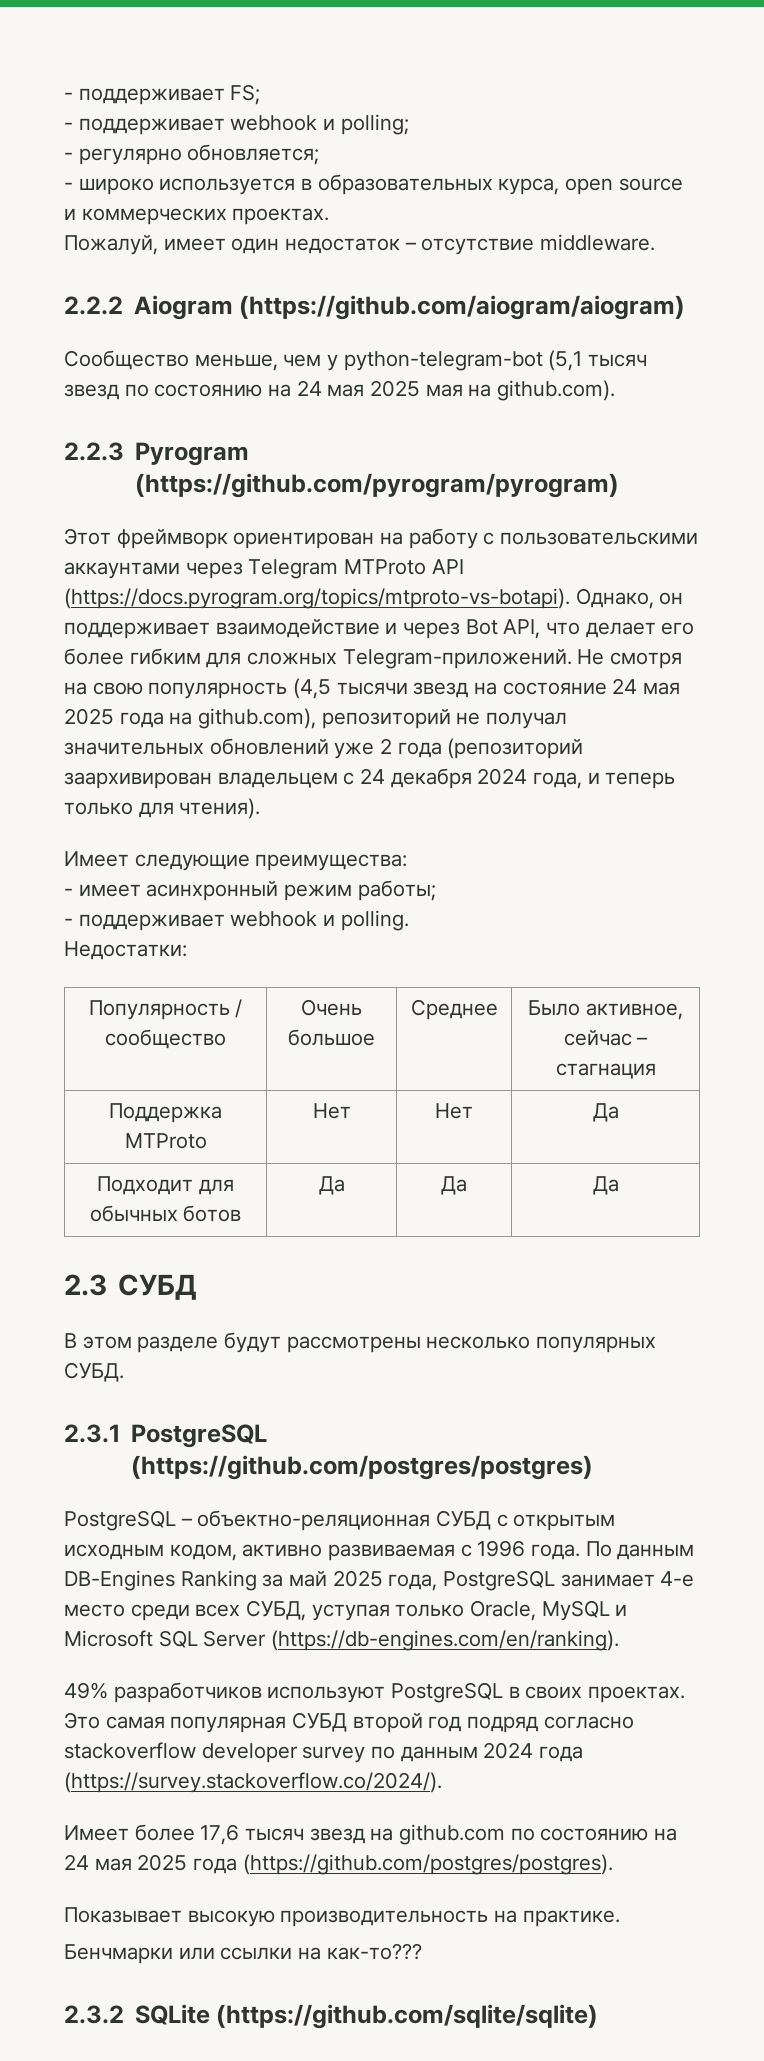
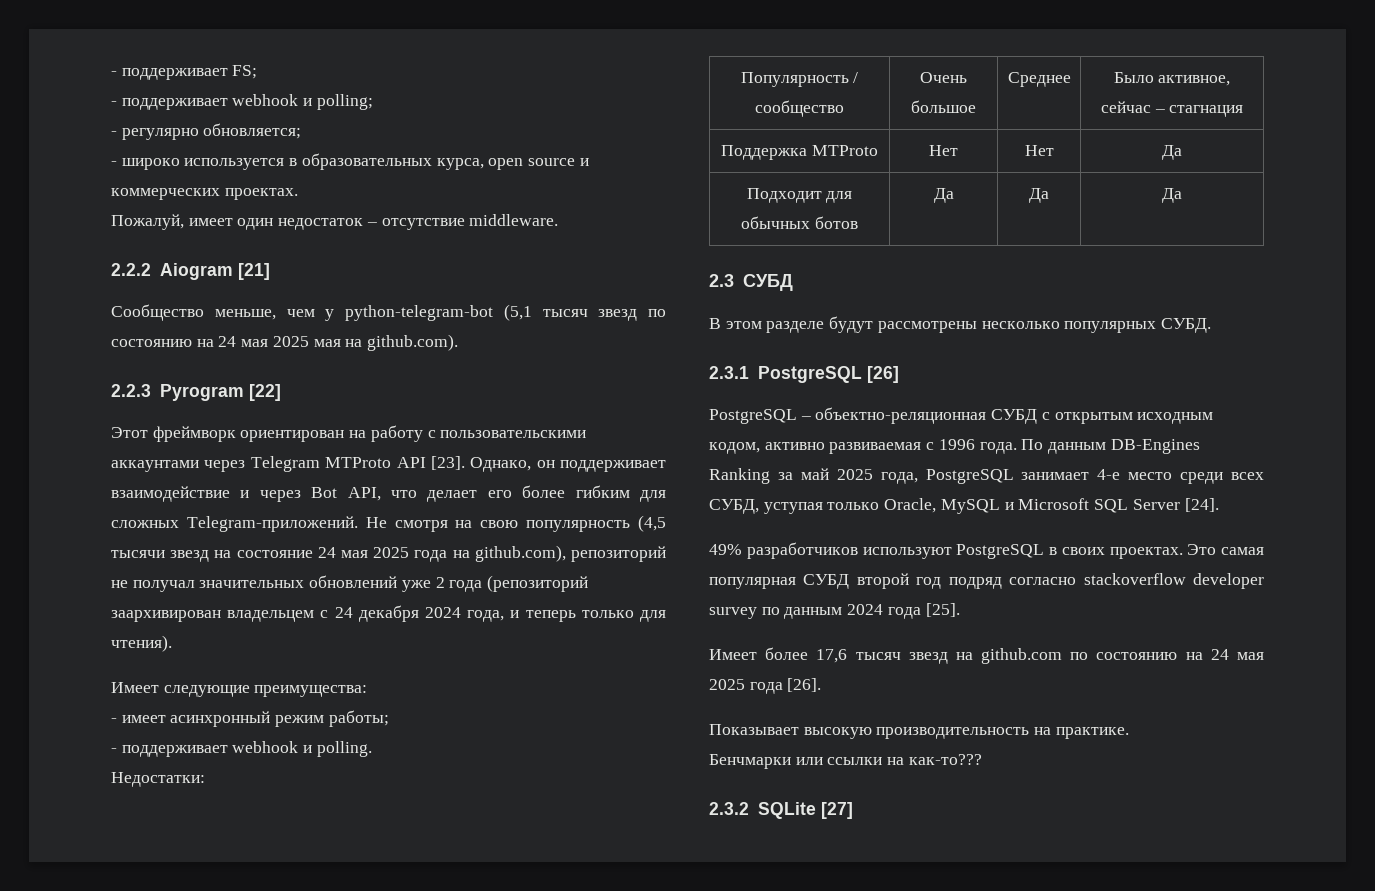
[239,295,686,320] (https://github.com/aiogram/aiogram) -> [237,263,270,280] [21]
[134,473,619,498] (https://github.com/pyrogram/pyrogram) -> [248,384,281,401] [22]
[64,588,570,609] (https://docs.pyrogram.org/topics/mtproto-vs-botapi). -> [430,456,465,470] [23].
[130,1455,593,1480] (https://github.com/postgres/postgres) -> [866,366,899,383] [26]
[271,1630,620,1651] (https://db-engines.com/en/ranking). -> [1184,498,1219,512] [24].
[64,1772,442,1793] (https://survey.stackoverflow.co/2024/). -> [925,603,960,617] [25].
[242,1854,613,1875] (https://github.com/postgres/postgres). -> [787,678,822,692] [26].
[216,2004,599,2029] (https://github.com/sqlite/sqlite) -> [820,802,853,819] [27]

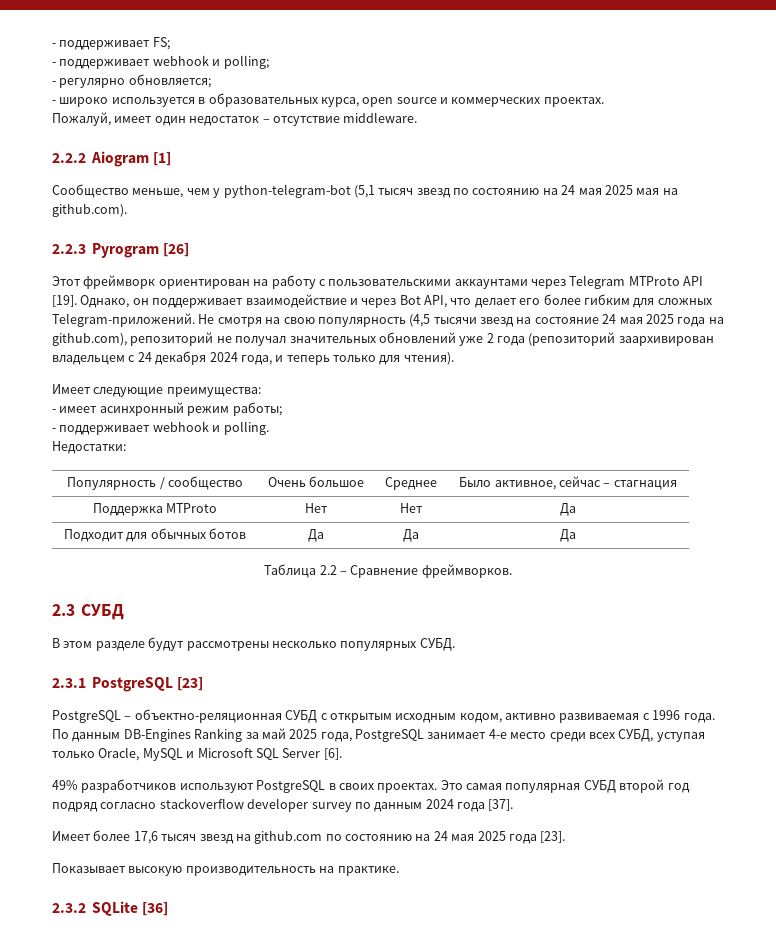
[237,263,270,280] [21] -> [153,152,172,166] [1]
[248,384,281,401] [22] -> [163,243,190,257] [26]
[430,456,465,470] [23]. -> [52,295,77,307] [19].
(1182, 195) none -> [264,564,512,578] // Таблица 2.2 – Сравнение фреймворков.
[866,366,899,383] [26] -> [177,677,204,691] [23]
[1184,498,1219,512] [24]. -> [323,748,342,760] [6].
[925,603,960,617] [25]. -> [488,799,514,811] [37].
[787,678,822,692] [26]. -> [540,831,566,843] [23].
[709,754,982,769] // Бенчмарки или ссылки на как-то??? -> (399, 871) none
[820,802,853,819] [27] -> [142,902,169,916] [36]

